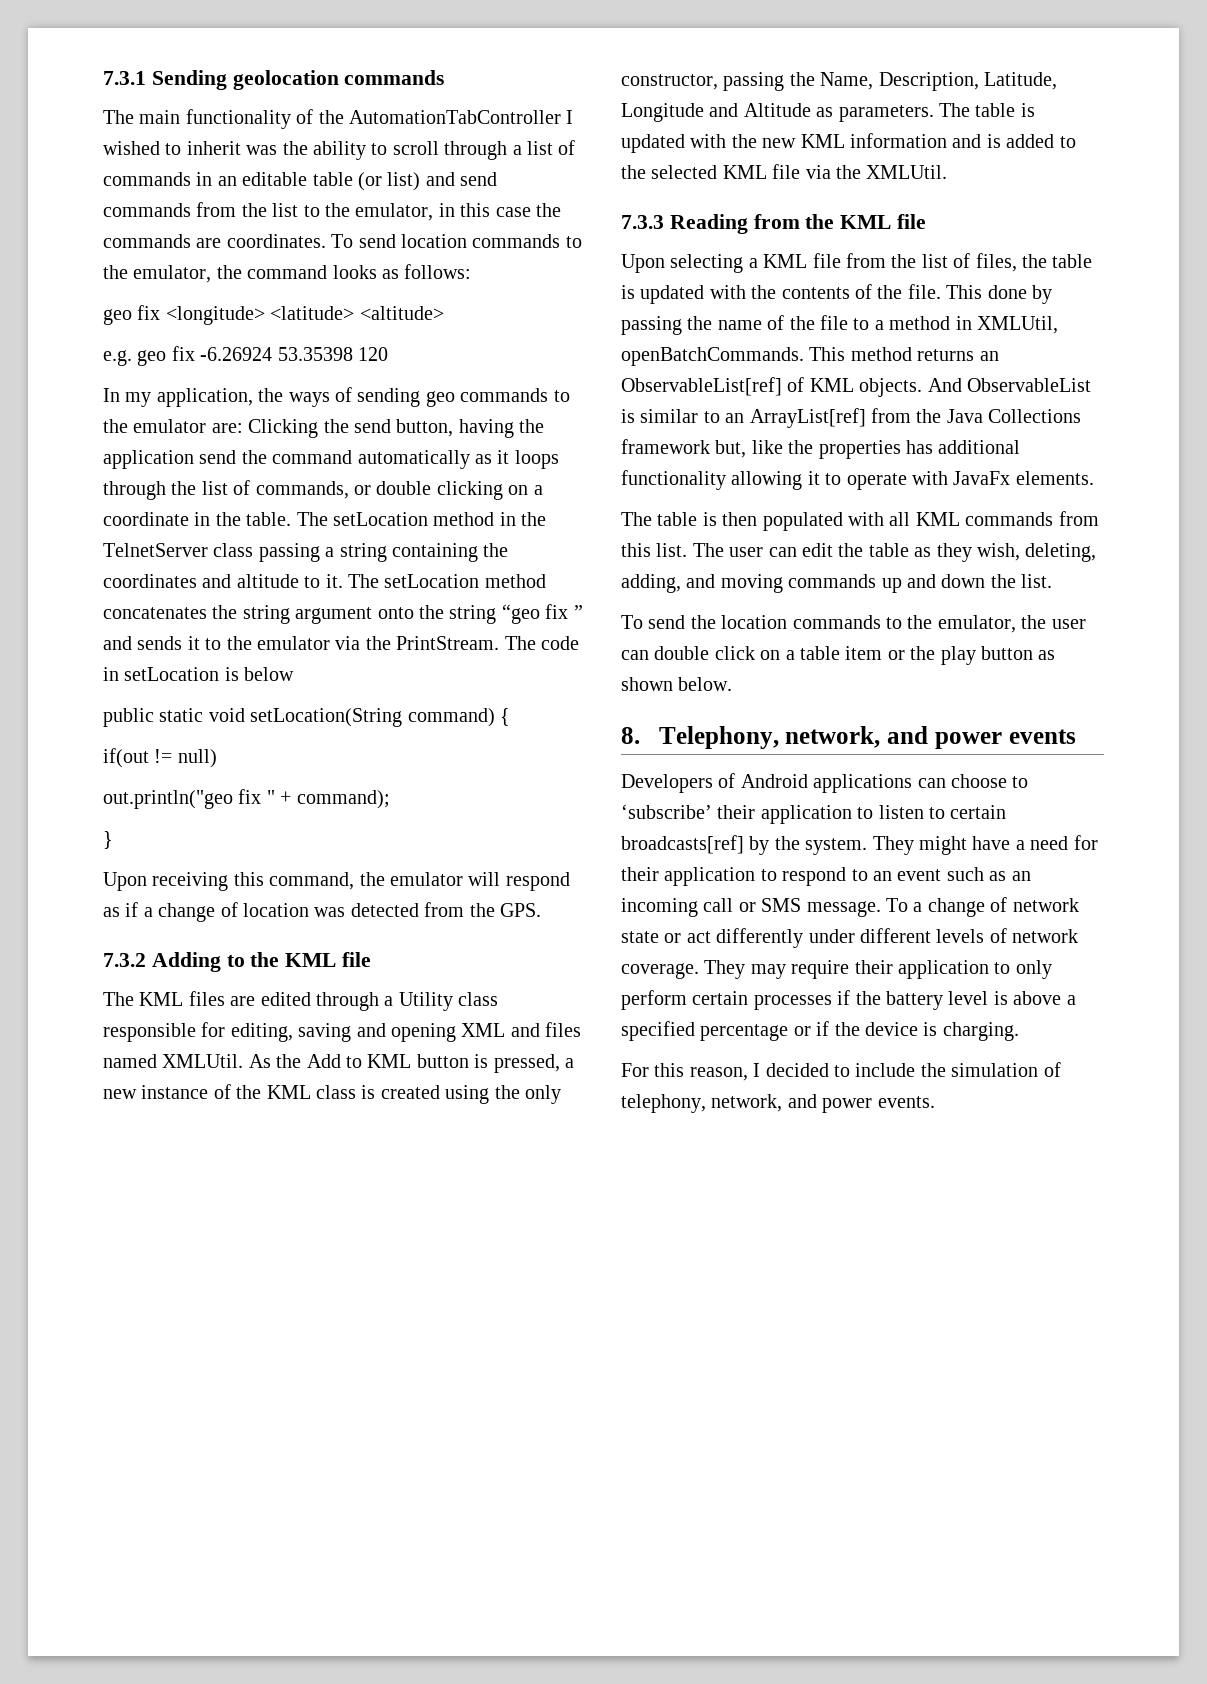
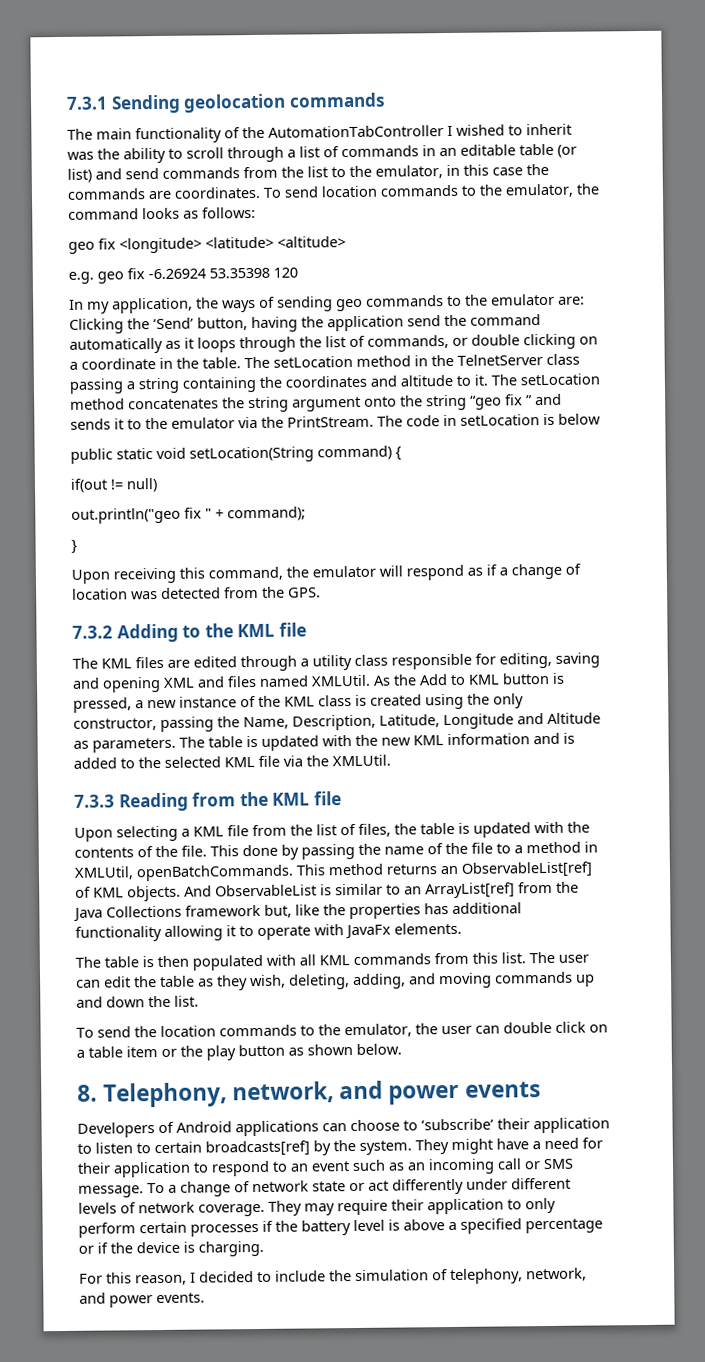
[354,419,391,433] send -> [153,317,194,330] ‘Send’
[398,992,453,1011] Utility -> [312,655,352,671] utility

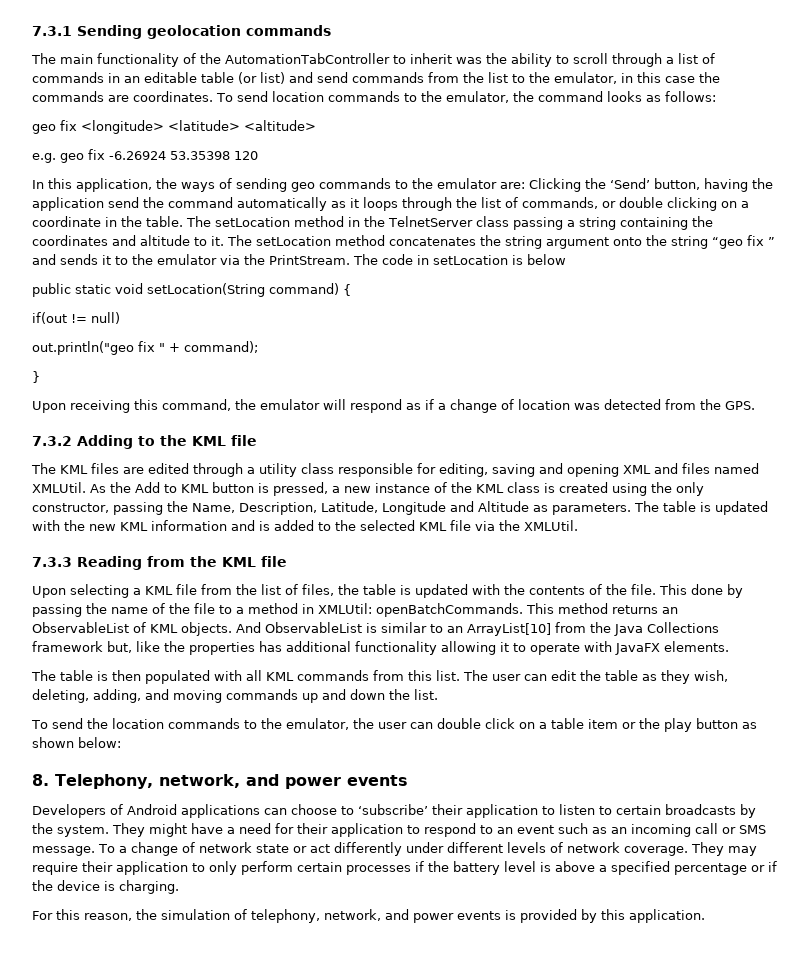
[447,124,505,136] I wished -> (390, 58) none
[87,301,110,314] my -> [48,178,72,189] this
[74,866,134,880] XMLUtil, -> [318,603,372,614] XMLUtil:
[461,861,593,878] ObservableList[ref] -> [32,622,129,633] ObservableList
[425,882,515,899] ArrayList[ref] -> [467,623,551,636] ArrayList[10]
[345,924,391,940] JavaFx -> [615,643,660,655] JavaFX
[356,1043,402,1055] below. -> [78,737,121,748] below:
[205,1140,310,1157] broadcasts[ref] -> [665,804,736,815] broadcasts
[190,1270,326,1283] I decided to include -> (132, 917) none
[156,1292,205,1304] events. -> [457,909,705,923] events is provided by this application.

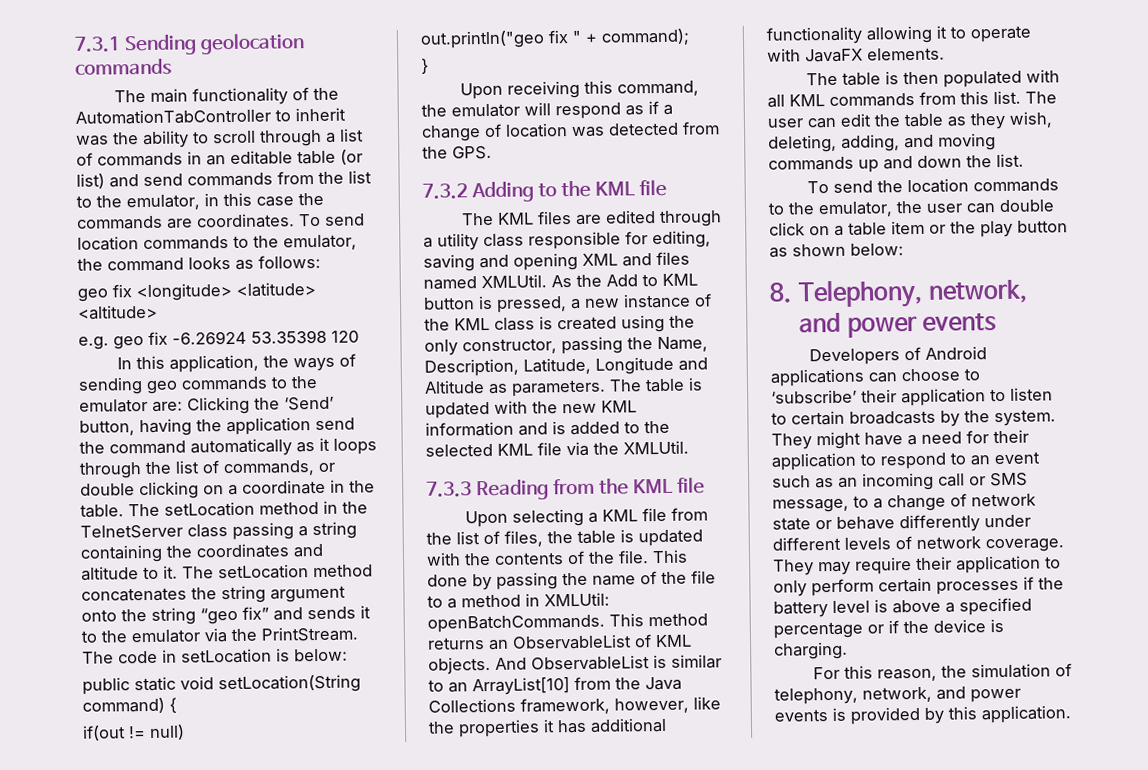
[747,235,775,246] fix ” -> [242,606,269,620] fix”
[527,254,566,265] below -> [294,648,348,662] below:
[32,641,132,653] framework but, -> [520,697,689,715] framework, however,
(255, 648) none -> [543,719,555,733] it
[32,844,115,856] message. To -> [772,495,869,513] message, to
[309,844,330,853] act -> [836,516,895,530] behave

